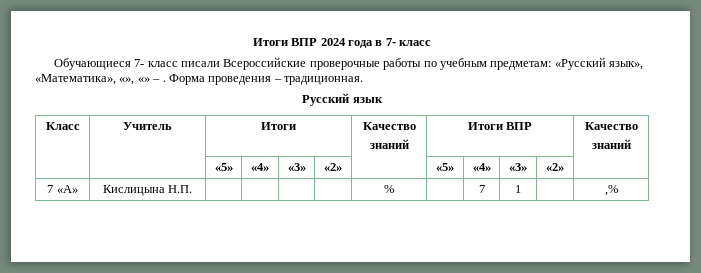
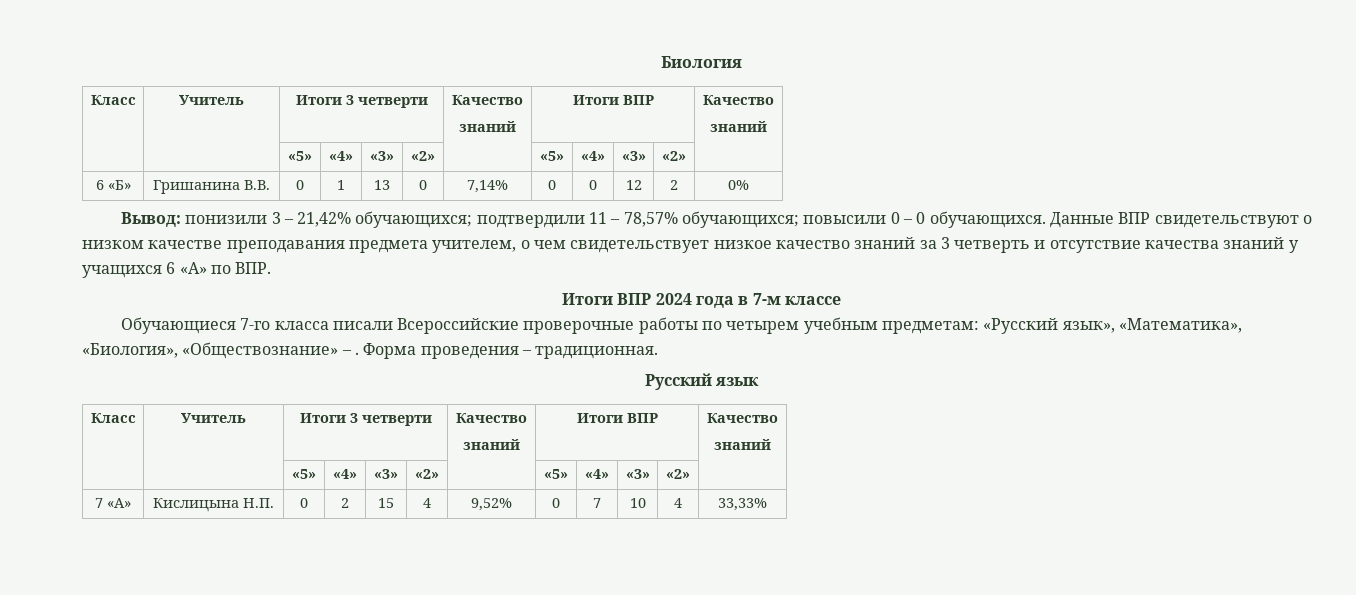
(252, 42) none -> [661,56,742,68] [90,95,136,105] [179,95,244,105] [295,95,428,108] [452,95,523,105] [459,121,516,132] [572,95,654,105] [702,95,774,105] [709,121,767,132] [288,151,312,161] [329,151,353,161] [370,151,394,161] [411,151,435,161] [540,151,564,161] [581,151,605,161] [621,151,646,161] [662,151,686,161] [95,180,131,190] [153,180,270,194] [296,180,304,190] [337,180,345,190] [374,180,390,190] [419,180,427,190] [467,180,508,193] [548,180,556,190] [589,180,597,190] [625,180,642,190] [670,180,678,190] [727,180,749,190] [120,211,1312,228] [82,237,1299,253] [82,262,272,278] Биология // Класс | Учитель | Итоги 3 четверти | Качество // знаний | Итоги ВПР | Качество // знаний // | | «5» | «4» | «3» | «2» | | «5» | «4» | «3» | «2» | // 6 «Б» | Гришанина В.В. | 0 | 1 | 13 | 0 | 7,14% | 0 | 0 | 12 | 2 | 0% // Вывод: понизили 3 – 21,42% обучающихся; подтвердили 11 – 78,57% обучающихся; повысили 0 – 0 обучающихся. Данные ВПР свидетельствуют о низком качестве преподавания предмета учителем, о чем свидетельствует низкое качество знаний за 3 четверть и отсутствие качества знаний у учащихся 6 «А» по ВПР. //
[385,38,432,46] 7- класс -> [752,293,841,305] 7-м классе
[134,59,178,67] 7- класс -> [240,318,329,330] 7-го класса
(437, 64) none -> [726,321,800,334] четырем
[119,77,150,85] «», «» -> [82,342,339,359] «Биология», «Обществознание»
(296, 126) none -> [349,413,432,426] 3 четверти
[384,185,394,193] [478,185,485,193] [515,185,521,193] [604,185,618,196] | | | | % | | 7 | 1 | | ,% -> [300,498,308,508] [341,498,349,508] [378,498,394,508] [423,498,431,508] [471,498,512,511] [552,498,560,508] [593,498,601,508] [629,498,646,508] [674,498,682,508] [717,498,767,511] 0 | 2 | 15 | 4 | 9,52% | 0 | 7 | 10 | 4 | 33,33%

